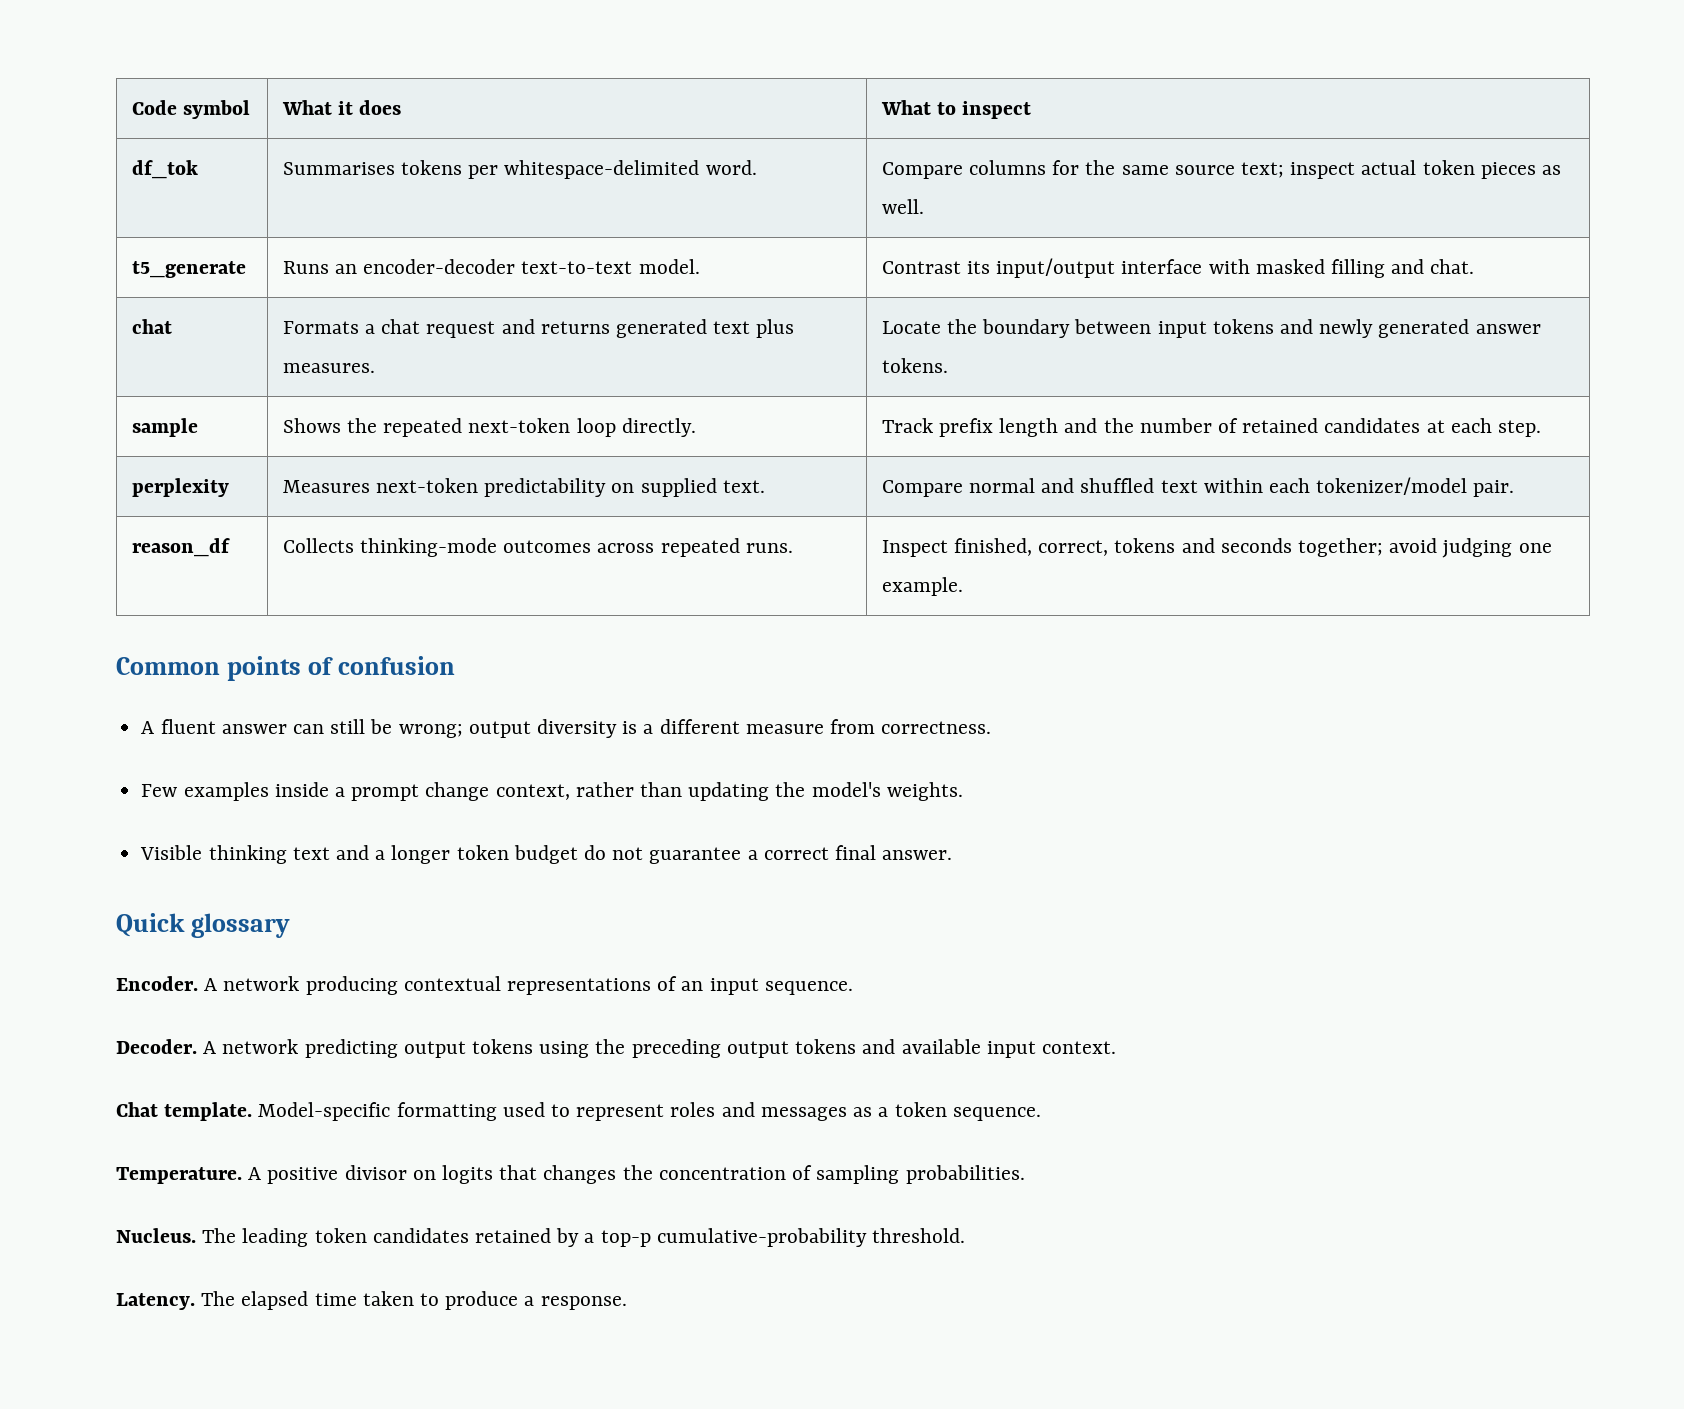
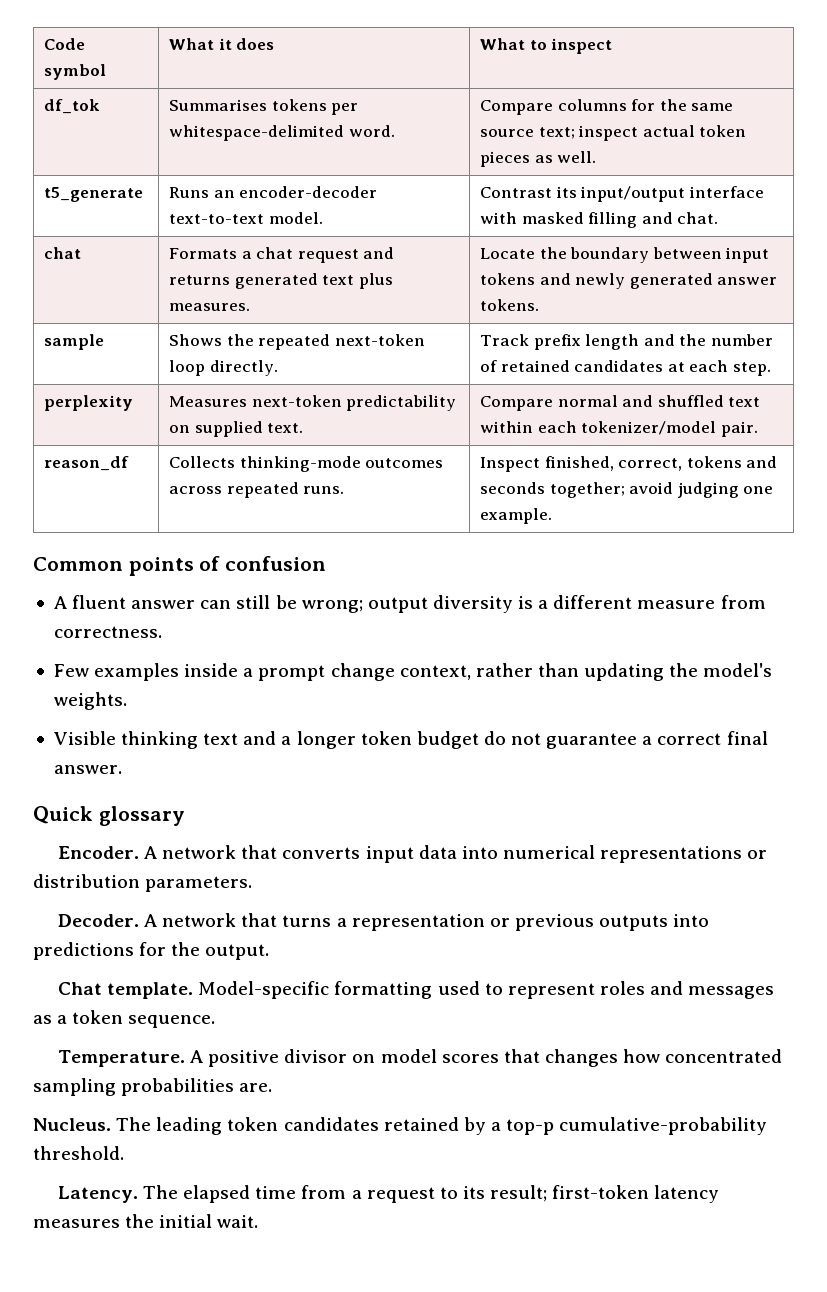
[305,976,853,995] [116,1039,1116,1058] producing contextual representations of an input sequence. // Decoder. A network predicting output tokens using the preceding output tokens and available input context. -> [241,845,768,863] [33,874,253,892] [57,913,710,931] [33,942,270,960] that converts input data into numerical representations or distribution parameters. // Decoder. A network that turns a representation or previous outputs into predictions for the output.
[442,1165,1025,1184] logits that changes the concentration of sampling probabilities. -> [380,1049,783,1067] [33,1078,273,1096] model scores that changes how concentrated sampling probabilities are.
[362,1291,627,1310] taken to produce a response. -> [301,1185,720,1203] [33,1214,259,1228] from a request to its result; first-token latency measures the initial wait.

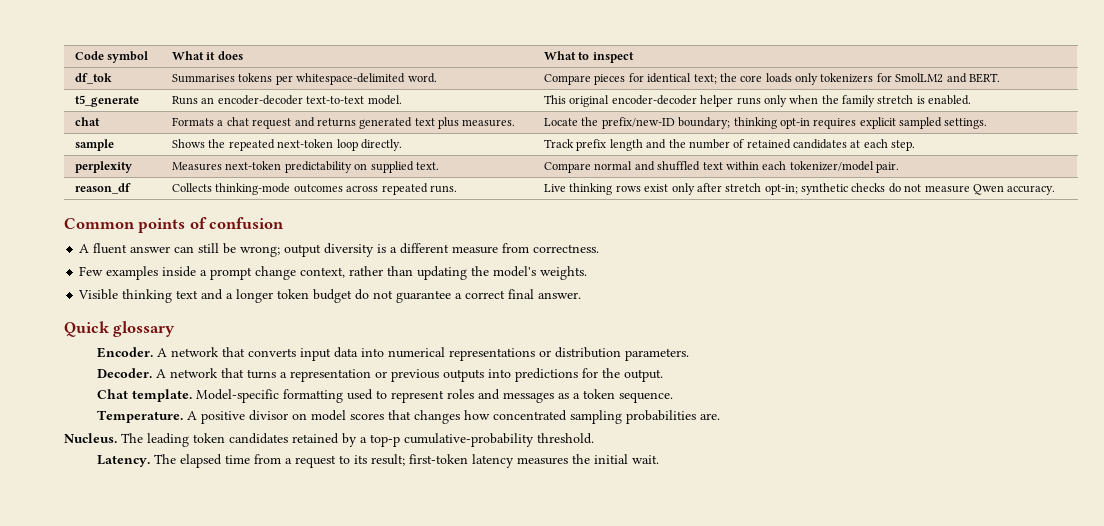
[557,99,734,111] [480,125,747,141] [480,151,597,167] columns for the same source text; inspect actual token pieces as well. -> [594,73,1000,85] pieces for identical text; the core loads only tokenizers for SmolLM2 and BERT.
[480,186,764,202] [480,212,719,228] Contrast its input/output interface with masked filling and chat. -> [544,95,972,107] This original encoder-decoder helper runs only when the family stretch is enabled.
[570,247,770,263] [480,273,778,289] [480,299,540,311] boundary between input tokens and newly generated answer tokens. -> [601,117,988,129] prefix/new-ID boundary; thinking opt-in requires explicit sampled settings.
[480,456,778,472] [480,482,774,498] [480,508,553,524] Inspect finished, correct, tokens and seconds together; avoid judging one example. -> [544,183,1056,195] Live thinking rows exist only after stretch opt-in; synthetic checks do not measure Qwen accuracy.

